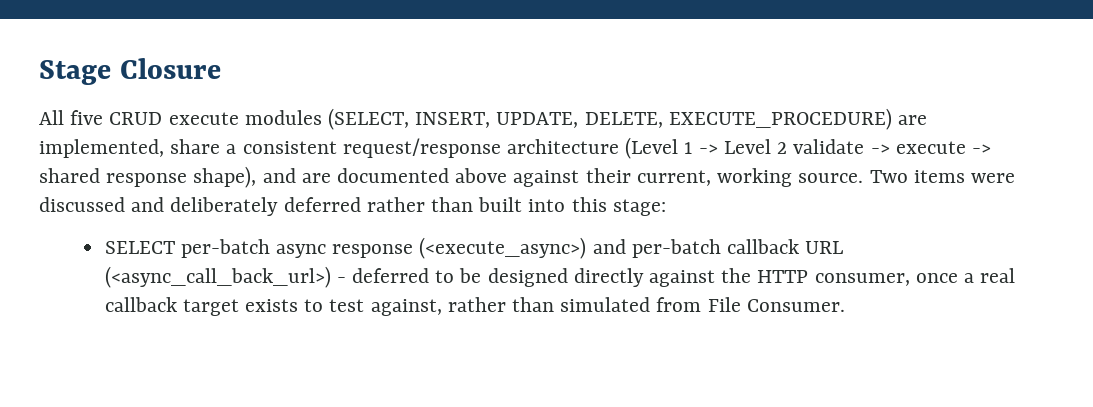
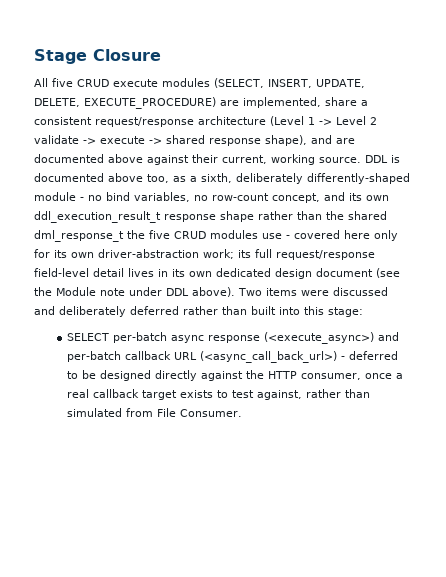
(864, 178) none -> [365,155,400,163] [34,173,410,184] [34,192,389,203] [34,211,387,223] [34,230,398,242] [34,249,375,260] [34,268,400,279] [34,287,235,297] DDL is documented above too, as a sixth, deliberately differently-shaped module - no bind variables, no row-count concept, and its own ddl_execution_result_t response shape rather than the shared dml_response_t the five CRUD modules use - covered here only for its own driver-abstraction work; its full request/response field-level detail lives in its own dedicated design document (see the Module note under DDL above).

